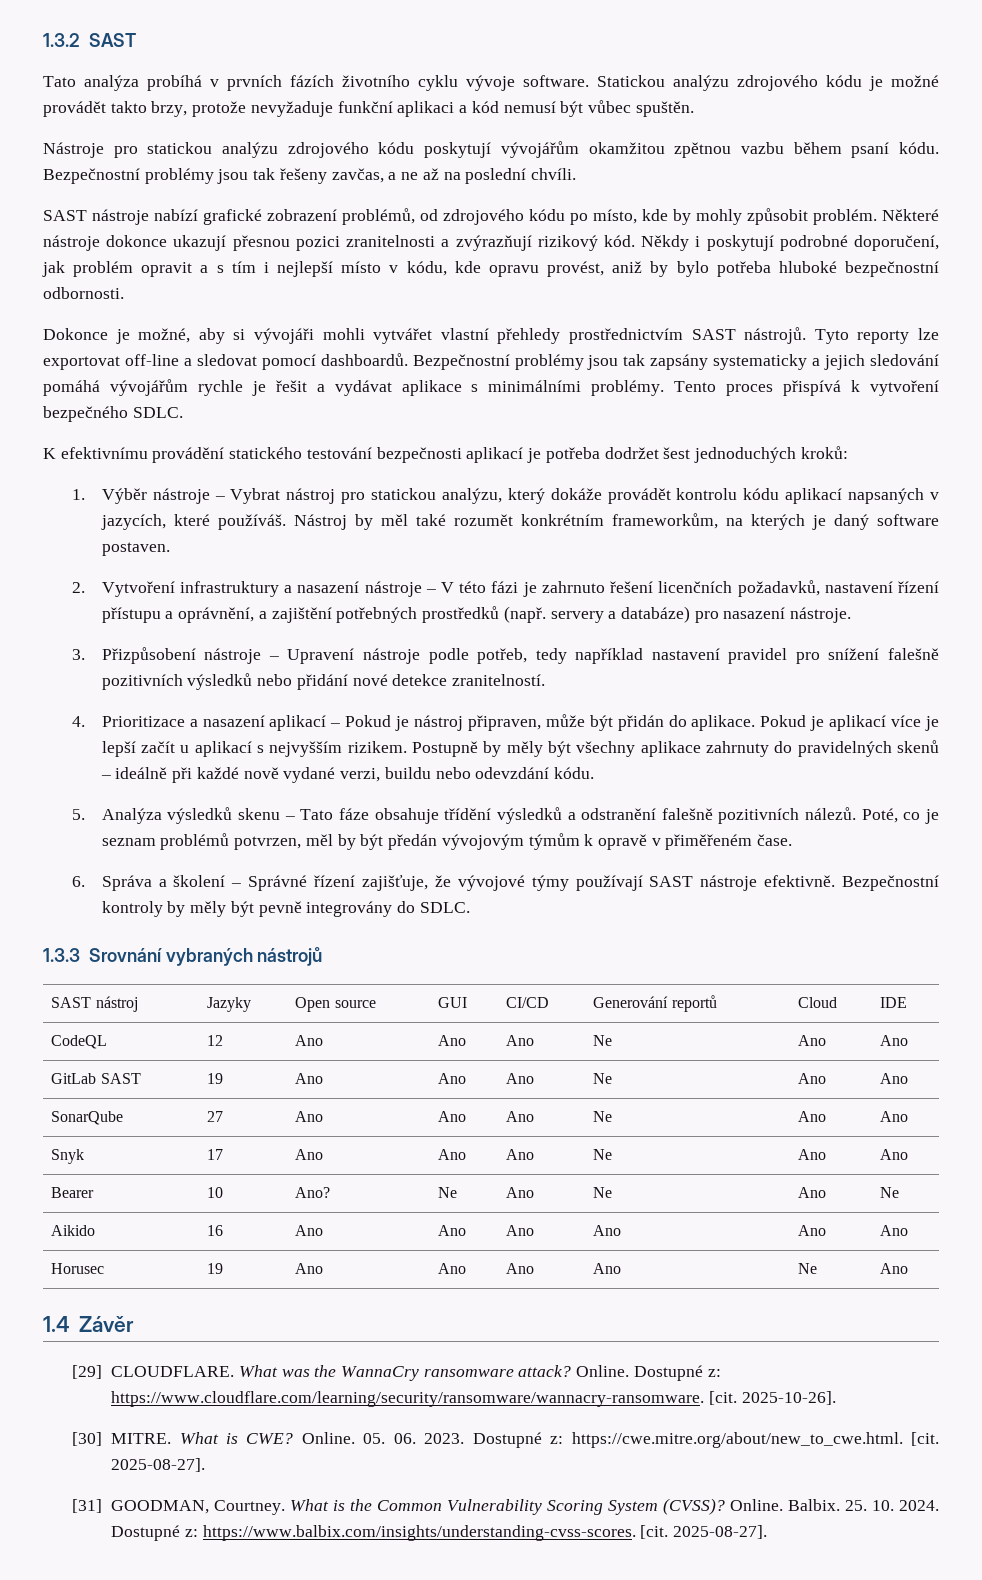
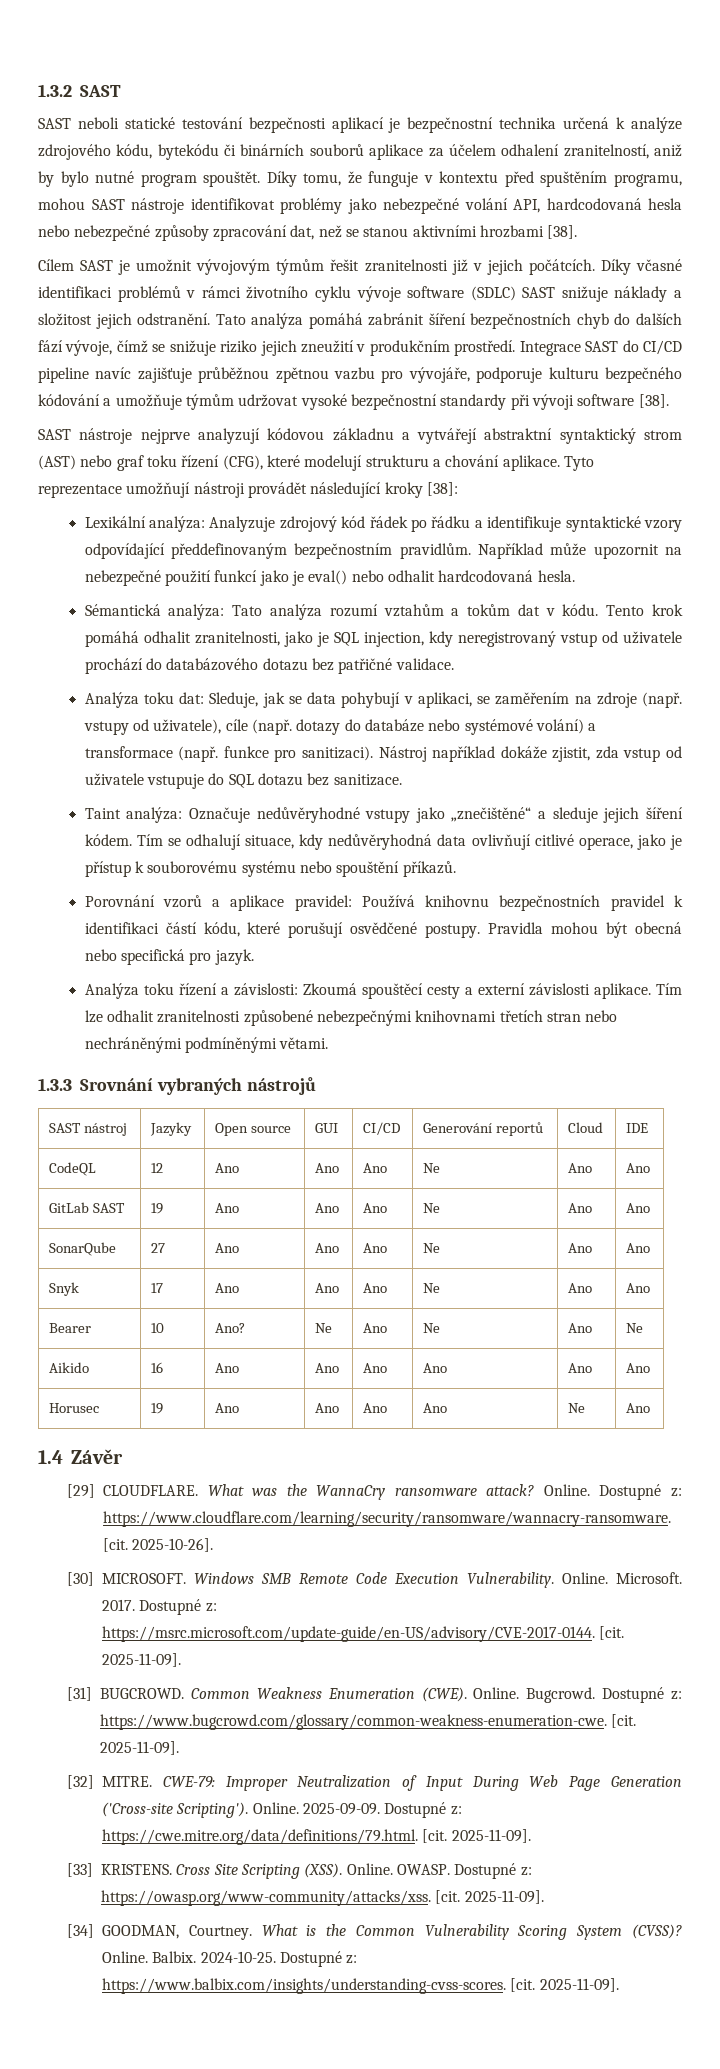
[43,75,939,91] [43,100,694,117] [43,141,940,158] [43,168,576,184] [43,208,939,225] [43,235,939,251] [42,261,939,277] [43,287,124,299] [43,327,940,344] [43,353,940,370] [43,379,939,396] [43,406,183,422] [43,446,848,463] [72,488,940,504] [100,513,939,530] [101,542,170,556] [72,580,939,597] [101,606,852,623] [72,647,940,664] [101,673,546,690] [72,714,940,731] [101,740,939,757] [100,767,594,783] [72,807,940,824] [101,833,793,850] [72,875,940,891] [101,901,470,917] Tato analýza probíhá v prvních fázích životního cyklu vývoje software. Statickou analýzu zdrojového kódu je možné provádět takto brzy, protože nevyžaduje funkční aplikaci a kód nemusí být vůbec spuštěn. // Nástroje pro statickou analýzu zdrojového kódu poskytují vývojářům okamžitou zpětnou vazbu během psaní kódu. Bezpečnostní problémy jsou tak řešeny zavčas, a ne až na poslední chvíli. // SAST nástroje nabízí grafické zobrazení problémů, od zdrojového kódu po místo, kde by mohly způsobit problém. Některé nástroje dokonce ukazují přesnou pozici zranitelnosti a zvýrazňují rizikový kód. Někdy i poskytují podrobné doporučení, jak problém opravit a s tím i nejlepší místo v kódu, kde opravu provést, aniž by bylo potřeba hluboké bezpečnostní odbornosti. // Dokonce je možné, aby si vývojáři mohli vytvářet vlastní přehledy prostřednictvím SAST nástrojů. Tyto reporty lze exportovat off-line a sledovat pomocí dashboardů. Bezpečnostní problémy jsou tak zapsány systematicky a jejich sledování pomáhá vývojářům rychle je řešit a vydávat aplikace s minimálními problémy. Tento proces přispívá k vytvoření bezpečného SDLC. // K efektivnímu provádění statického testování bezpečnosti aplikací je potřeba dodržet šest jednoduchých kroků: // 1. Výběr nástroje – Vybrat nástroj pro statickou analýzu, který dokáže provádět kontrolu kódu aplikací napsaných v jazycích, které používáš. Nástroj by měl také rozumět konkrétním frameworkům, na kterých je daný software postaven. // 2. Vytvoření infrastruktury a nasazení nástroje – V této fázi je zahrnuto řešení licenčních požadavků, nastavení řízení přístupu a oprávnění, a zajištění potřebných prostředků (např. servery a databáze) pro nasazení nástroje. // 3. Přizpůsobení nástroje – Upravení nástroje podle potřeb, tedy například nastavení pravidel pro snížení falešně pozitivních výsledků nebo přidání nové detekce zranitelností. // 4. Prioritizace a nasazení aplikací – Pokud je nástroj připraven, může být přidán do aplikace. Pokud je aplikací více je lepší začít u aplikací s nejvyšším rizikem. Postupně by měly být všechny aplikace zahrnuty do pravidelných skenů – ideálně při každé nově vydané verzi, buildu nebo odevzdání kódu. // 5. Analýza výsledků skenu – Tato fáze obsahuje třídění výsledků a odstranění falešně pozitivních nálezů. Poté, co je seznam problémů potvrzen, měl by být předán vývojovým týmům k opravě v přiměřeném čase. // 6. Správa a školení – Správné řízení zajišťuje, že vývojové týmy používají SAST nástroje efektivně. Bezpečnostní kontroly by měly být pevně integrovány do SDLC. -> [38,117,682,133] [38,144,683,160] [38,171,683,187] [38,198,682,214] [38,225,578,241] [38,259,683,275] [38,286,683,302] [38,313,682,329] [38,340,683,356] [38,367,683,383] [38,394,669,410] [38,428,682,444] [38,455,594,471] [38,482,458,498] [84,516,682,532] [84,543,682,559] [84,570,575,586] [84,604,684,620] [84,631,682,647] [84,658,454,674] [84,692,683,708] [83,719,597,735] [84,746,682,762] [84,773,402,789] [84,807,683,823] [84,834,682,850] [84,861,456,877] [84,895,683,911] [84,922,682,938] [84,949,254,965] [84,983,683,999] [84,1010,618,1026] [84,1037,329,1053] SAST neboli statické testování bezpečnosti aplikací je bezpečnostní technika určená k analýze zdrojového kódu, bytekódu či binárních souborů aplikace za účelem odhalení zranitelností, aniž by bylo nutné program spouštět. Díky tomu, že funguje v kontextu před spuštěním programu, mohou SAST nástroje identifikovat problémy jako nebezpečné volání API, hardcodovaná hesla nebo nebezpečné způsoby zpracování dat, než se stanou aktivními hrozbami [38]. // Cílem SAST je umožnit vývojovým týmům řešit zranitelnosti již v jejich počátcích. Díky včasné identifikaci problémů v rámci životního cyklu vývoje software (SDLC) SAST snižuje náklady a složitost jejich odstranění. Tato analýza pomáhá zabránit šíření bezpečnostních chyb do dalších fází vývoje, čímž se snižuje riziko jejich zneužití v produkčním prostředí. Integrace SAST do CI/CD pipeline navíc zajišťuje průběžnou zpětnou vazbu pro vývojáře, podporuje kulturu bezpečného kódování a umožňuje týmům udržovat vysoké bezpečnostní standardy při vývoji software [38]. // SAST nástroje nejprve analyzují kódovou základnu a vytvářejí abstraktní syntaktický strom (AST) nebo graf toku řízení (CFG), které modelují strukturu a chování aplikace. Tyto reprezentace umožňují nástroji provádět následující kroky [38]: // Lexikální analýza: Analyzuje zdrojový kód řádek po řádku a identifikuje syntaktické vzory odpovídající předdefinovaným bezpečnostním pravidlům. Například může upozornit na nebezpečné použití funkcí jako je eval() nebo odhalit hardcodovaná hesla. // Sémantická analýza: Tato analýza rozumí vztahům a tokům dat v kódu. Tento krok pomáhá odhalit zranitelnosti, jako je SQL injection, kdy neregistrovaný vstup od uživatele prochází do databázového dotazu bez patřičné validace. // Analýza toku dat: Sleduje, jak se data pohybují v aplikaci, se zaměřením na zdroje (např. vstupy od uživatele), cíle (např. dotazy do databáze nebo systémové volání) a transformace (např. funkce pro sanitizaci). Nástroj například dokáže zjistit, zda vstup od uživatele vstupuje do SQL dotazu bez sanitizace. // Taint analýza: Označuje nedůvěryhodné vstupy jako „znečištěné“ a sleduje jejich šíření kódem. Tím se odhalují situace, kdy nedůvěryhodná data ovlivňují citlivé operace, jako je přístup k souborovému systému nebo spouštění příkazů. // Porovnání vzorů a aplikace pravidel: Používá knihovnu bezpečnostních pravidel k identifikaci částí kódu, které porušují osvědčené postupy. Pravidla mohou být obecná nebo specifická pro jazyk. // Analýza toku řízení a závislosti: Zkoumá spouštěcí cesty a externí závislosti aplikace. Tím lze odhalit zranitelnosti způsobené nebezpečnými knihovnami třetích stran nebo nechráněnými podmíněnými větami.
[111,1432,940,1448] [111,1458,206,1472] [72,1499,103,1513] MITRE. What is CWE? Online. 05. 06. 2023. Dostupné z: https://cwe.mitre.org/about/new_to_cwe.html. [cit. 2025-08-27]. // [31] -> [102,1572,683,1588] [102,1599,217,1615] [102,1626,625,1642] [102,1653,182,1667] [67,1687,683,1703] [100,1714,637,1730] [100,1741,180,1755] [67,1775,682,1791] [102,1802,462,1818] [102,1829,531,1845] [67,1863,532,1879] [101,1890,544,1906] [67,1924,95,1938] MICROSOFT. Windows SMB Remote Code Execution Vulnerability. Online. Microsoft. 2017. Dostupné z: https://msrc.microsoft.com/update-guide/en-US/advisory/CVE-2017-0144. [cit. 2025-11-09]. // [31] BUGCROWD. Common Weakness Enumeration (CWE). Online. Bugcrowd. Dostupné z: https://www.bugcrowd.com/glossary/common-weakness-enumeration-cwe. [cit. 2025-11-09]. // [32] MITRE. CWE-79: Improper Neutralization of Input During Web Page Generation ('Cross-site Scripting'). Online. 2025-09-09. Dostupné z: https://cwe.mitre.org/data/definitions/79.html. [cit. 2025-11-09]. // [33] KRISTENS. Cross Site Scripting (XSS). Online. OWASP. Dostupné z: https://owasp.org/www-community/attacks/xss. [cit. 2025-11-09]. // [34]
[845,1500,940,1511] 25. 10. 2024. -> [200,1951,276,1963] 2024-10-25.
[673,1525,768,1539] 2025-08-27]. -> [539,1978,619,1992] 2025-11-09].

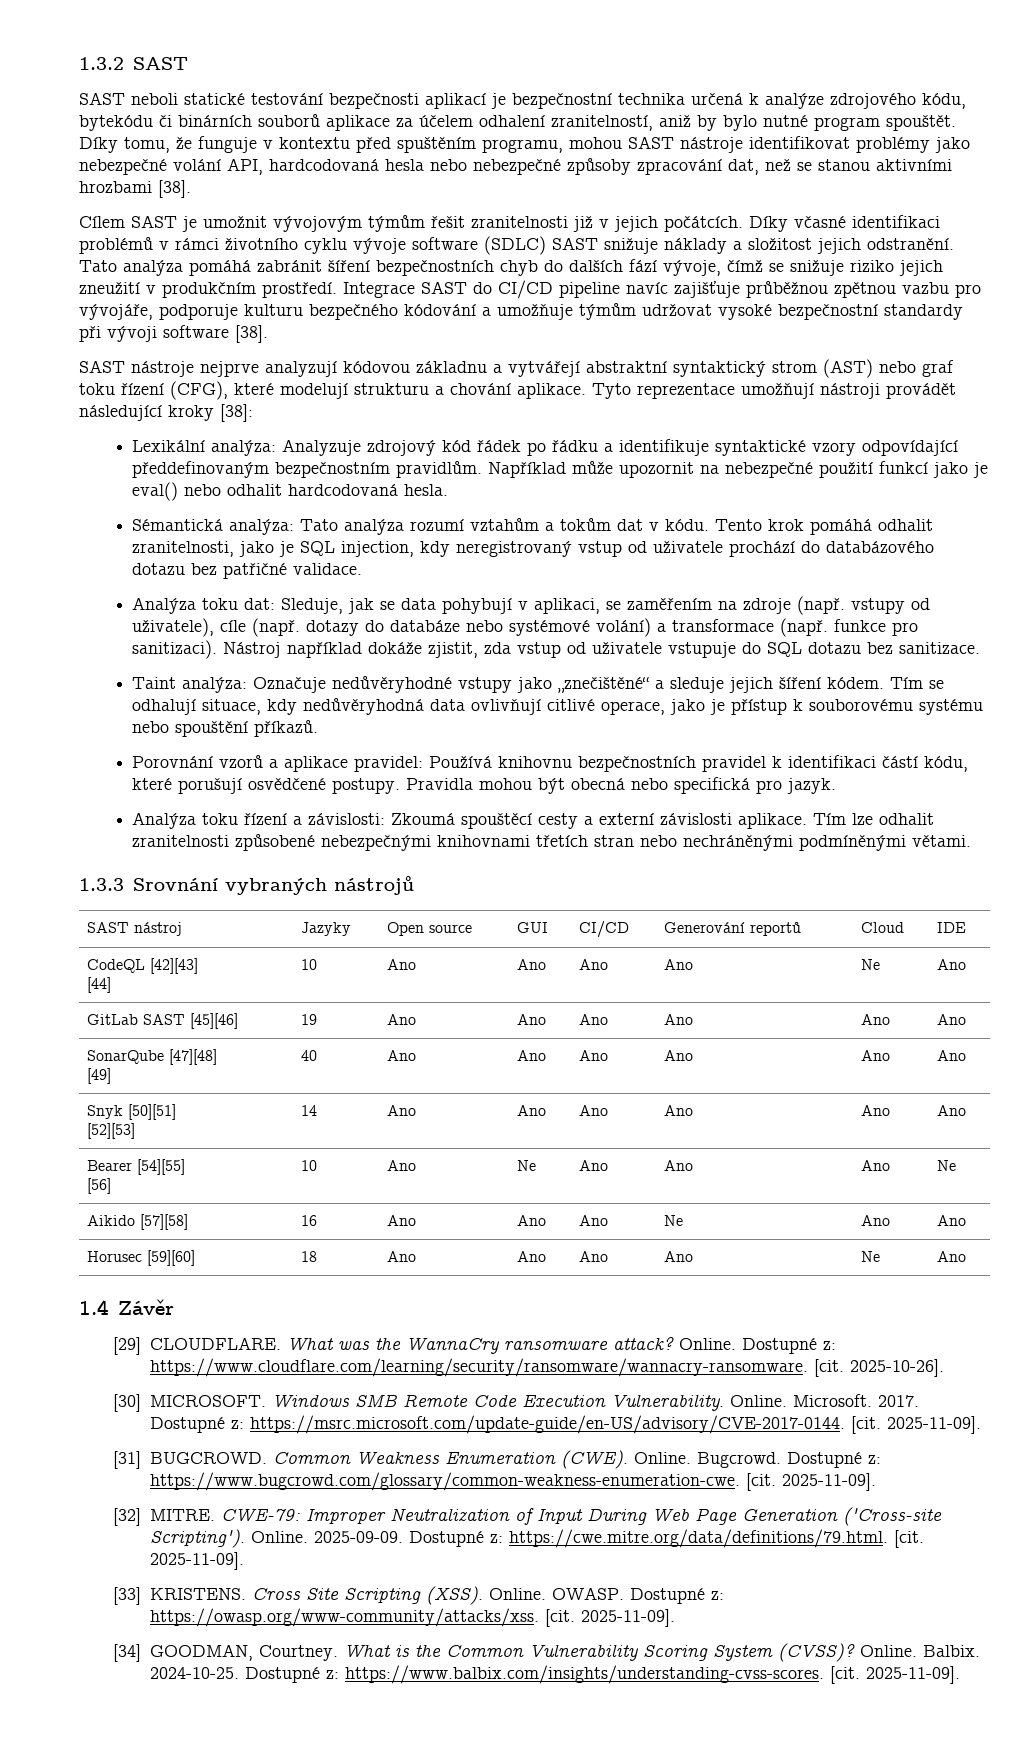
[151,1163,164,1173] [215,1163,240,1173] [315,1163,340,1173] [363,1163,388,1173] [423,1163,441,1173] [568,1163,593,1173] [626,1163,651,1173] [49,1202,126,1213] [151,1203,164,1214] [215,1203,240,1213] [315,1203,340,1213] [363,1203,388,1213] [423,1203,441,1213] [568,1203,593,1213] [626,1203,651,1213] [49,1242,117,1256] [151,1243,166,1253] [215,1243,240,1253] [315,1243,340,1253] [363,1243,388,1253] [423,1243,441,1253] [568,1243,593,1253] [626,1243,651,1253] [49,1282,80,1296] [151,1283,164,1293] [215,1283,240,1293] [315,1283,340,1293] [363,1283,388,1293] [423,1283,441,1293] [568,1283,593,1293] [626,1283,651,1293] [49,1323,92,1333] [151,1323,165,1333] [215,1323,246,1333] [315,1323,333,1333] [363,1323,388,1333] [423,1323,441,1333] [568,1323,593,1333] [626,1323,644,1333] [49,1362,90,1373] [151,1362,164,1373] [215,1363,240,1373] [315,1363,340,1373] [363,1363,388,1373] [423,1363,448,1373] [568,1363,593,1373] [626,1363,651,1373] [49,1403,100,1413] [151,1403,164,1414] | 12 | Ano | Ano | Ano | Ne | Ano | Ano // GitLab SAST | 19 | Ano | Ano | Ano | Ne | Ano | Ano // SonarQube | 27 | Ano | Ano | Ano | Ne | Ano | Ano // Snyk | 17 | Ano | Ano | Ano | Ne | Ano | Ano // Bearer | 10 | Ano? | Ne | Ano | Ne | Ano | Ne // Aikido | 16 | Ano | Ano | Ano | Ano | Ano | Ano // Horusec | 19 -> [150,958,199,974] [87,977,112,993] [301,959,318,970] [387,959,417,970] [517,959,547,970] [579,959,609,970] [664,959,694,970] [861,959,881,970] [937,959,967,970] [87,1013,239,1029] [301,1014,318,1025] [387,1014,417,1025] [517,1014,547,1025] [579,1014,609,1025] [664,1014,694,1025] [861,1014,891,1025] [937,1014,967,1025] [87,1049,218,1065] [87,1068,112,1084] [301,1050,318,1061] [387,1050,417,1061] [517,1050,547,1061] [579,1050,609,1061] [664,1050,694,1061] [861,1050,891,1061] [937,1050,967,1061] [87,1104,177,1120] [87,1123,136,1139] [301,1105,318,1116] [387,1105,417,1116] [517,1105,547,1116] [579,1105,609,1116] [664,1105,694,1116] [861,1105,891,1116] [937,1105,967,1116] [87,1159,186,1175] [87,1178,112,1194] [301,1160,318,1171] [387,1160,417,1171] [517,1160,537,1171] [579,1160,609,1171] [664,1160,694,1171] [861,1160,891,1171] [937,1160,957,1171] [87,1214,189,1230] [301,1215,318,1226] [387,1215,417,1226] [517,1215,547,1226] [579,1215,609,1226] [664,1215,684,1226] [861,1215,891,1226] [937,1215,967,1226] [87,1250,196,1266] [301,1251,318,1262] [42][43] // [44] | 10 | Ano | Ano | Ano | Ano | Ne | Ano // GitLab SAST [45][46] | 19 | Ano | Ano | Ano | Ano | Ano | Ano // SonarQube [47][48] // [49] | 40 | Ano | Ano | Ano | Ano | Ano | Ano // Snyk [50][51] // [52][53] | 14 | Ano | Ano | Ano | Ano | Ano | Ano // Bearer [54][55] // [56] | 10 | Ano | Ne | Ano | Ano | Ano | Ne // Aikido [57][58] | 16 | Ano | Ano | Ano | Ne | Ano | Ano // Horusec [59][60] | 18

